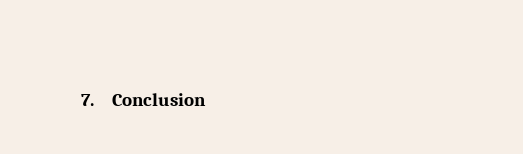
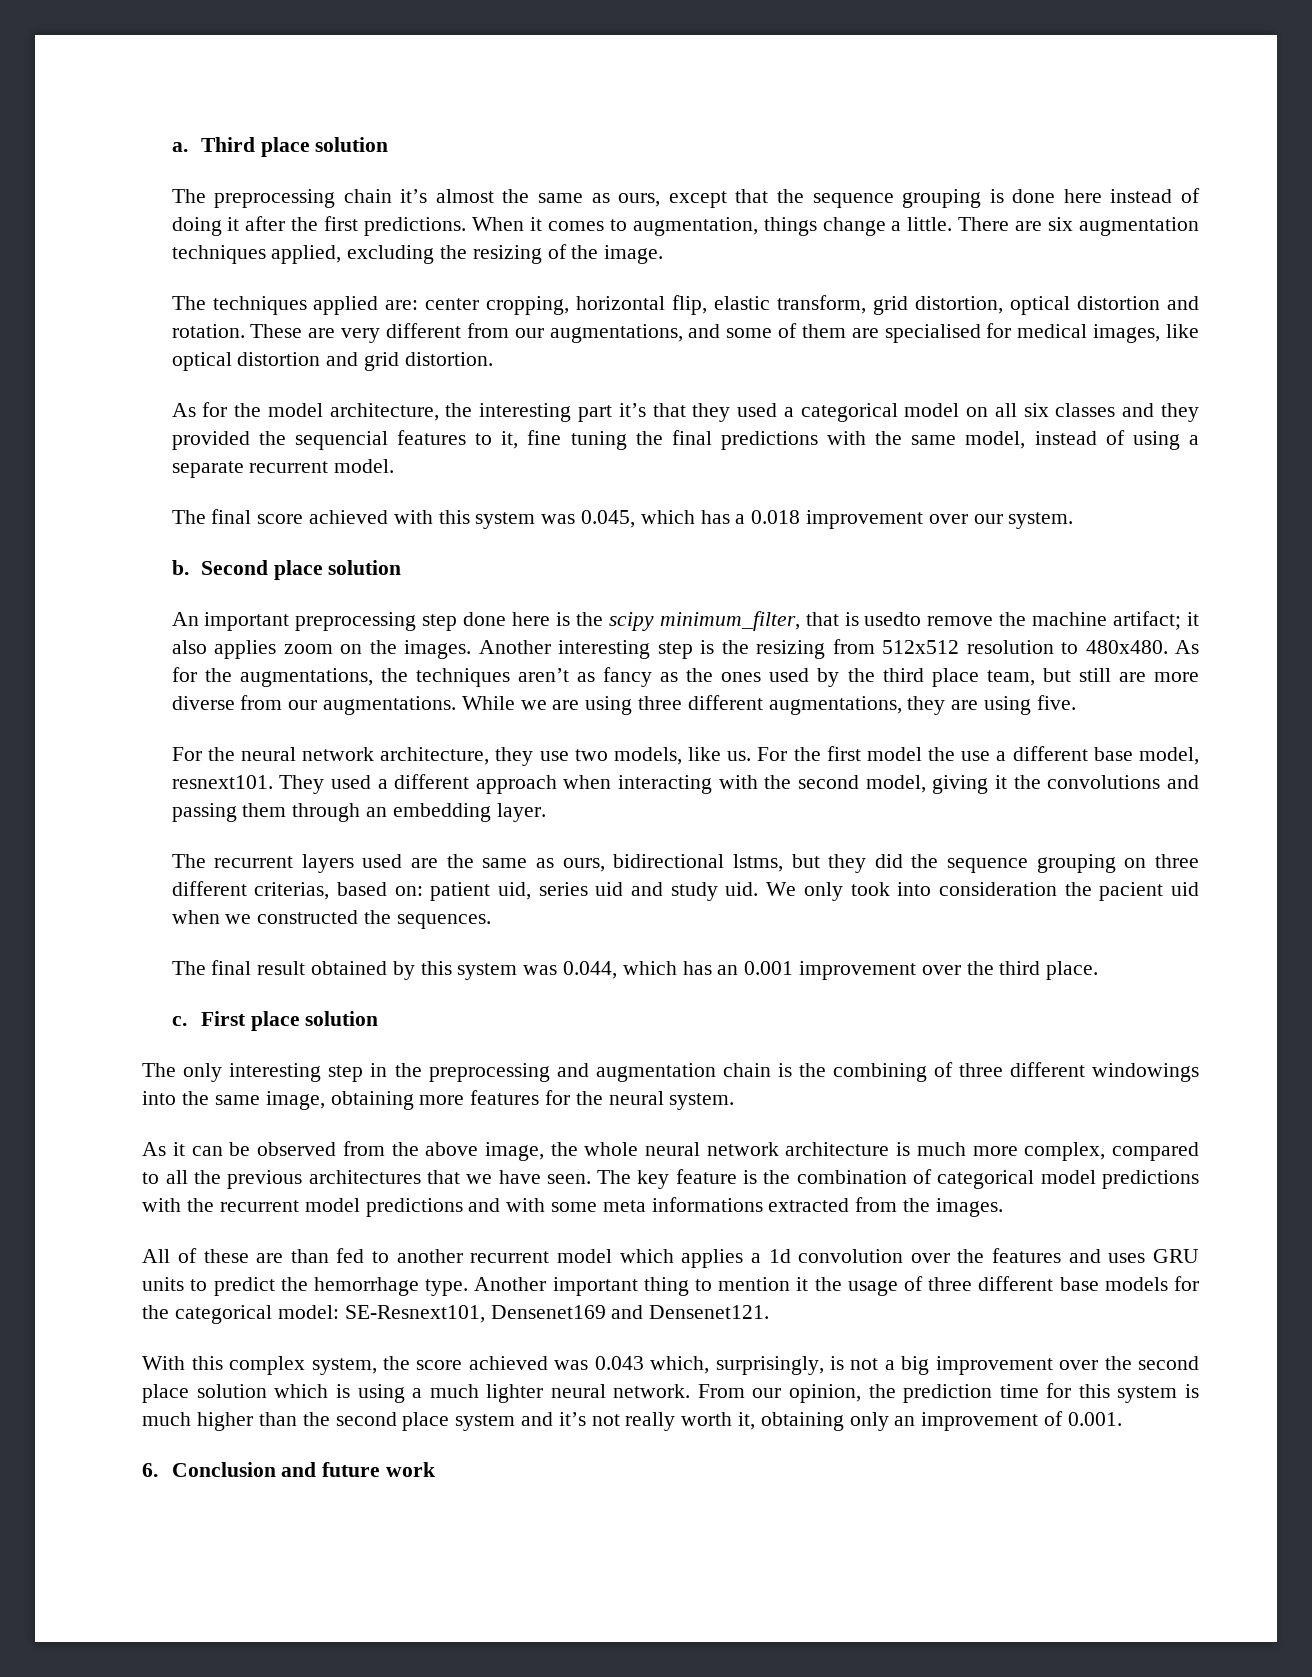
[81,93,206,106] 7. Conclusion -> [171,137,389,157] [171,188,1200,208] [171,216,1200,236] [171,244,664,264] [171,295,1200,315] [171,323,1199,343] [171,352,493,371] [171,402,1199,422] [171,430,1199,450] [171,459,395,478] [171,509,1074,529] [171,560,402,580] [171,611,1200,631] [171,639,1199,659] [171,667,1199,687] [171,695,1076,715] [171,746,1199,766] [171,774,1200,794] [171,803,546,822] [171,854,1199,873] [171,881,1199,901] [171,910,491,929] [171,960,1099,980] [171,1011,379,1031] [142,1062,1199,1082] [142,1090,735,1110] [142,1141,1200,1161] [142,1169,1199,1189] [142,1197,1003,1217] [142,1248,1199,1268] [142,1276,1199,1296] [142,1305,770,1324] [142,1356,1199,1375] [142,1383,1200,1403] [142,1411,1122,1431] [142,1462,435,1477] a. Third place solution // The preprocessing chain it’s almost the same as ours, except that the sequence grouping is done here instead of doing it after the first predictions. When it comes to augmentation, things change a little. There are six augmentation techniques applied, excluding the resizing of the image. // The techniques applied are: center cropping, horizontal flip, elastic transform, grid distortion, optical distortion and rotation. These are very different from our augmentations, and some of them are specialised for medical images, like optical distortion and grid distortion. // As for the model architecture, the interesting part it’s that they used a categorical model on all six classes and they provided the sequencial features to it, fine tuning the final predictions with the same model, instead of using a separate recurrent model. // The final score achieved with this system was 0.045, which has a 0.018 improvement over our system. // b. Second place solution // An important preprocessing step done here is the scipy minimum_filter, that is usedto remove the machine artifact; it also applies zoom on the images. Another interesting step is the resizing from 512x512 resolution to 480x480. As for the augmentations, the techniques aren’t as fancy as the ones used by the third place team, but still are more diverse from our augmentations. While we are using three different augmentations, they are using five. // For the neural network architecture, they use two models, like us. For the first model the use a different base model, resnext101. They used a different approach when interacting with the second model, giving it the convolutions and passing them through an embedding layer. // The recurrent layers used are the same as ours, bidirectional lstms, but they did the sequence grouping on three different criterias, based on: patient uid, series uid and study uid. We only took into consideration the pacient uid when we constructed the sequences. // The final result obtained by this system was 0.044, which has an 0.001 improvement over the third place. // c. First place solution // The only interesting step in the preprocessing and augmentation chain is the combining of three different windowings into the same image, obtaining more features for the neural system. // As it can be observed from the above image, the whole neural network architecture is much more complex, compared to all the previous architectures that we have seen. The key feature is the combination of categorical model predictions with the recurrent model predictions and with some meta informations extracted from the images. // All of these are than fed to another recurrent model which applies a 1d convolution over the features and uses GRU units to predict the hemorrhage type. Another important thing to mention it the usage of three different base models for the categorical model: SE-Resnext101, Densenet169 and Densenet121. // With this complex system, the score achieved was 0.043 which, surprisingly, is not a big improvement over the second place solution which is using a much lighter neural network. From our opinion, the prediction time for this system is much higher than the second place system and it’s not really worth it, obtaining only an improvement of 0.001. // 6. Conclusion and future work

